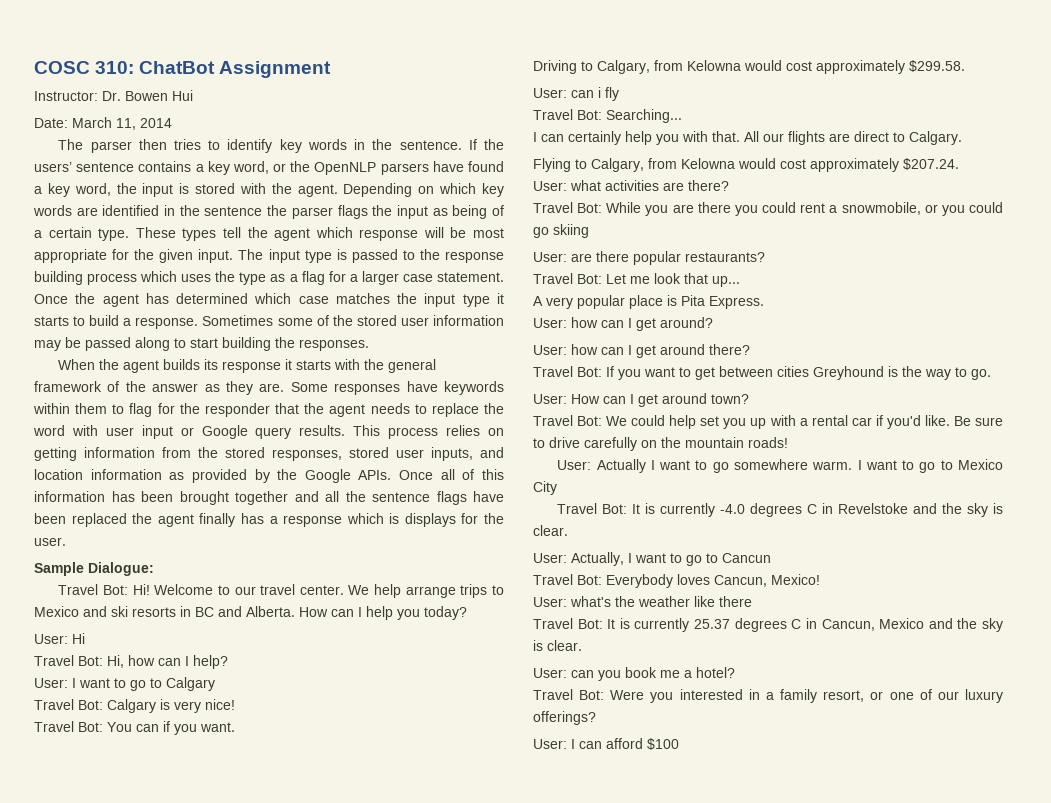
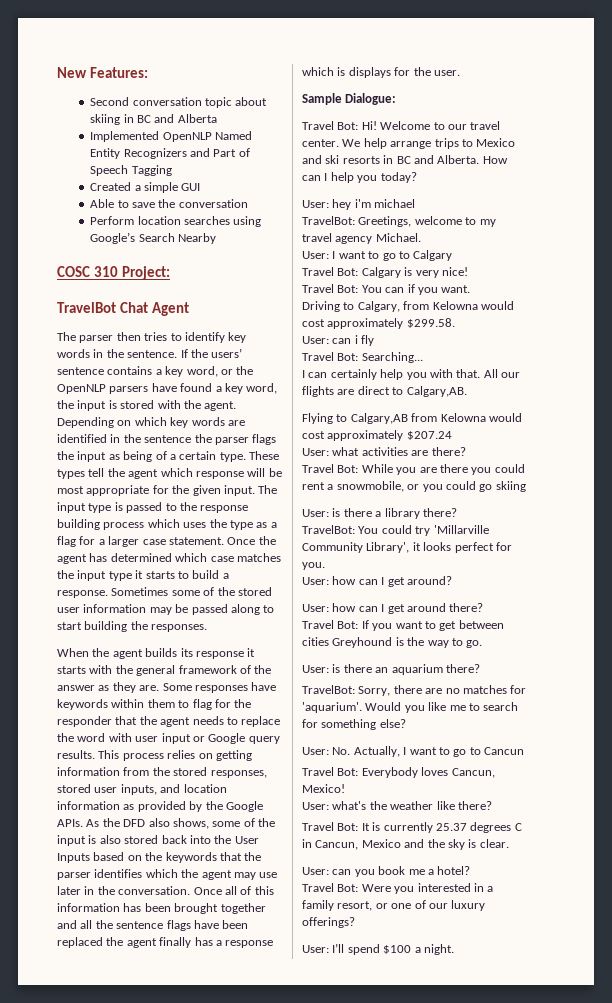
[34,61,332,78] [34,90,193,101] [34,117,172,130] COSC 310: ChatBot Assignment // Instructor: Dr. Bowen Hui // Date: March 11, 2014 -> [57,67,149,78] [90,97,268,108] [90,114,217,125] [90,131,252,142] [90,148,250,159] [90,165,172,176] [90,182,201,193] [90,199,248,208] [90,216,262,227] [90,232,216,244] [57,266,171,280] [57,302,190,316] New Features: // Second conversation topic about skiing in BC and Alberta // Implemented OpenNLP Named Entity Recognizers and Part of Speech Tagging // Created a simple GUI // Able to save the conversation // Perform location searches using Google’s Search Nearby // COSC 310 Project: // TravelBot Chat Agent
(392, 475) none -> [86,818,275,829] [57,835,259,846] [57,852,262,863] [57,869,278,880] [57,886,191,895] As the DFD also shows, some of the input is also stored back into the User Inputs based on the keywords that the parser identifies which the agent may use later in the conversation.
[72,633,85,644] [34,655,228,669] Hi // Travel Bot: Hi, how can I help? -> [332,199,416,210] [302,216,496,227] [302,233,421,244] hey i'm michael // TravelBot: Greetings, welcome to my travel agency Michael.
[909,131,962,145] Calgary. -> [406,386,467,397] Calgary,AB.
[591,158,959,172] Calgary, from Kelowna would cost approximately $207.24. -> [350,413,522,424] [302,430,452,441] Calgary,AB from Kelowna would cost approximately $207.24
[571,251,765,265] [533,273,740,287] [533,295,764,309] are there popular restaurants? // Travel Bot: Let me look that up... // A very popular place is Pita Express. -> [332,508,457,519] [302,525,489,536] [302,542,512,553] [302,562,325,570] is there a library there? // TravelBot: You could try 'Millarville Community Library', it looks perfect for you.
[571,393,749,407] [533,415,1003,429] [533,437,788,451] [557,459,1003,473] [533,481,557,495] [557,503,1004,517] [533,525,568,536] [533,553,567,563] How can I get around town? // Travel Bot: We could help set you up with a rental car if you'd like. Be sure to drive carefully on the mountain roads! // User: Actually I want to go somewhere warm. I want to go to Mexico City // Travel Bot: It is currently -4.0 degrees C in Revelstoke and the sky is clear. // User: -> [332,664,480,675] [302,685,527,696] [302,702,519,713] [302,719,406,730] [302,747,351,755] is there an aquarium there? // TravelBot: Sorry, there are no matches for 'aquarium'. Would you like me to search for something else? // User: No.
[719,596,752,607] there -> [457,801,492,810] there?
[571,738,679,750] I can afford $100 -> [332,943,454,955] I’ll spend $100 a night.

